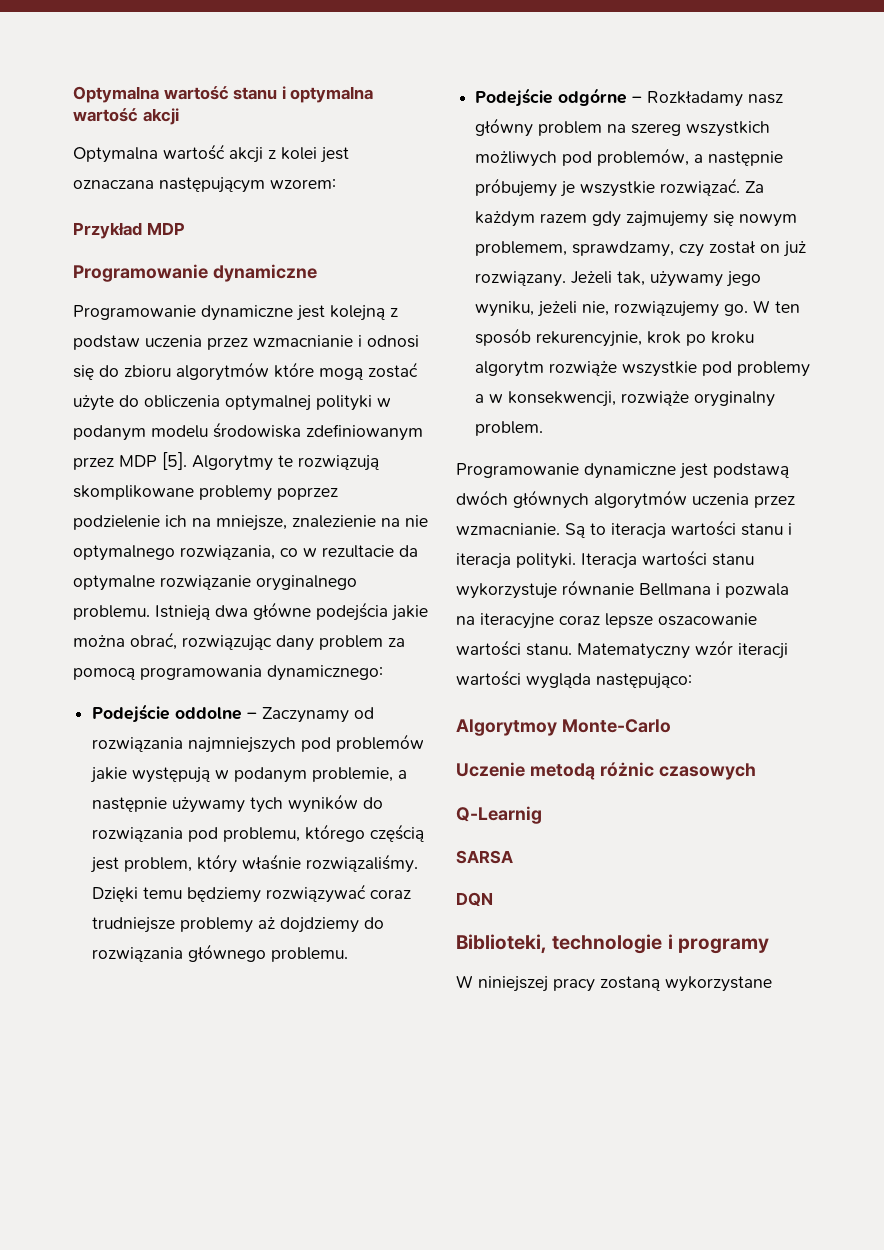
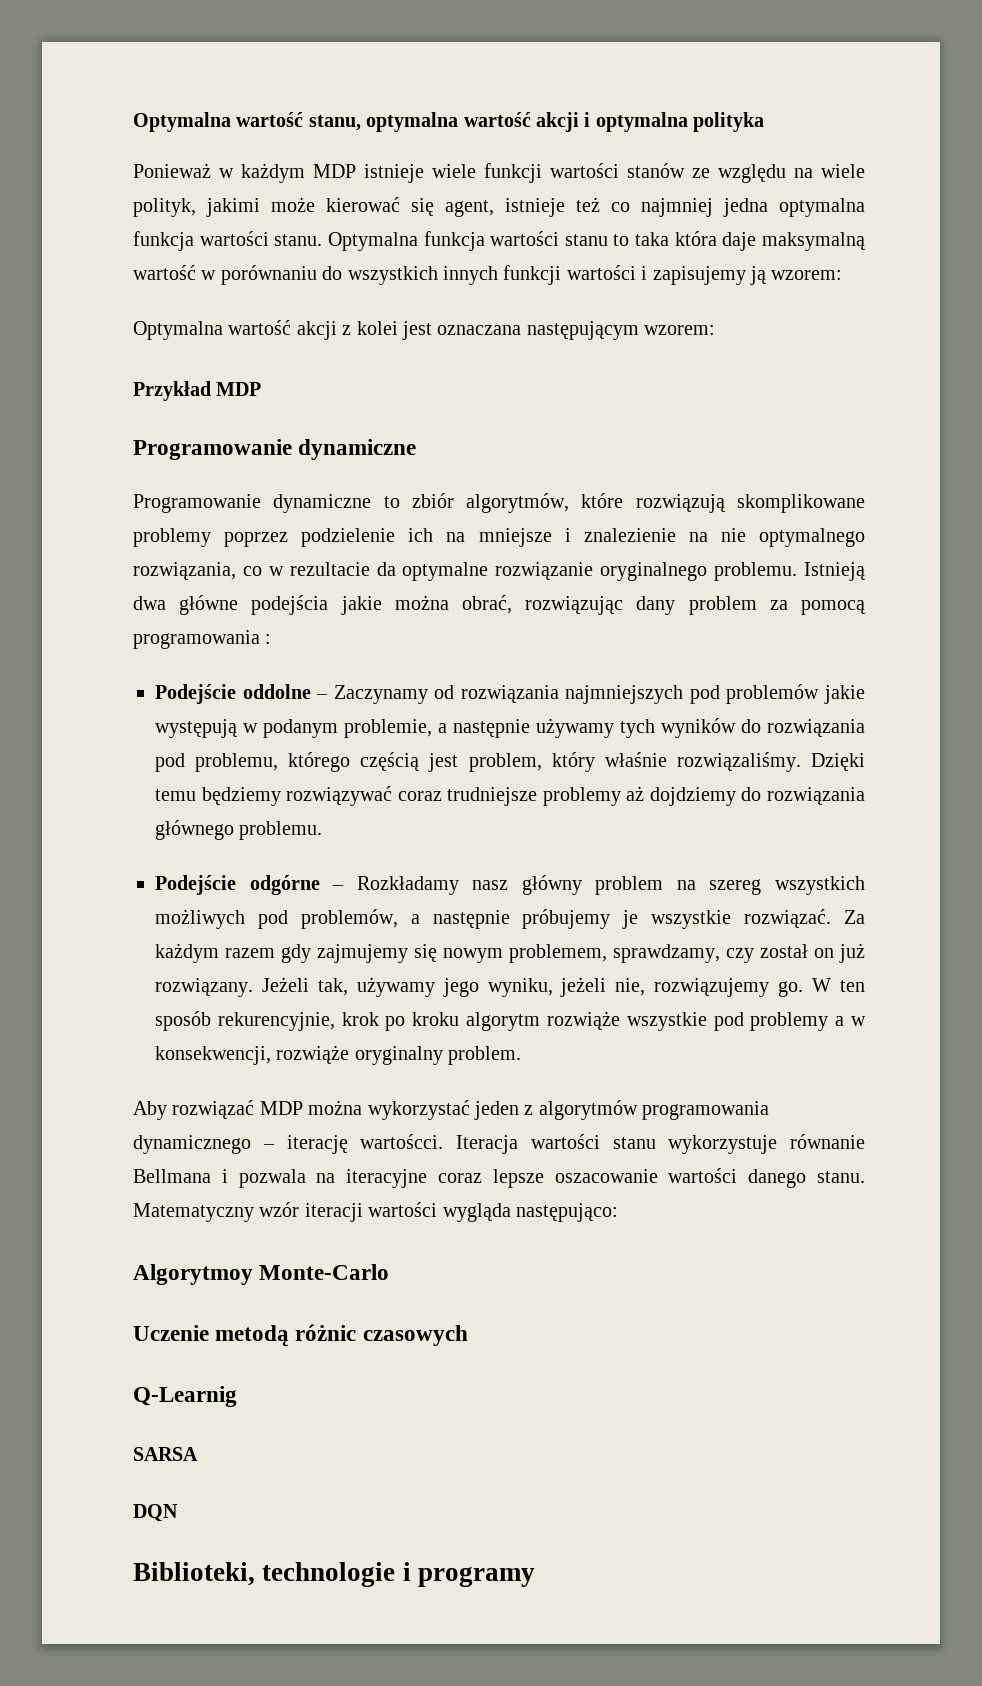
[73,86,286,103] Optymalna wartość stanu i -> [133,112,361,132] Optymalna wartość stanu,
(179, 116) none -> [584,112,765,132] [133,163,865,183] [133,197,865,217] [133,231,866,251] [133,265,843,285] i optymalna polityka // Ponieważ w każdym MDP istnieje wiele funkcji wartości stanów ze względu na wiele polityk, jakimi może kierować się agent, istnieje też co najmniej jedna optymalna funkcja wartości stanu. Optymalna funkcja wartości stanu to taka która daje maksymalną wartość w porównaniu do wszystkich innych funkcji wartości i zapisujemy ją wzorem:
[296,305,398,321] [73,335,419,350] [73,362,418,381] [73,395,391,411] [73,422,423,441] [73,452,293,471] jest kolejną z podstaw uczenia przez wzmacnianie i odnosi się do zbioru algorytmów które mogą zostać użyte do obliczenia optymalnej polityki w podanym modelu środowiska zdefiniowanym przez MDP [5]. Algorytmy te -> [383,493,624,513] to zbiór algorytmów, które
[216,515,287,531] mniejsze, -> [478,528,571,547] mniejsze i
[267,665,383,681] dynamicznego: -> [265,634,272,644] :
[456,463,789,479] [456,490,795,509] [456,520,792,539] [456,553,576,569] Programowanie dynamiczne jest podstawą dwóch głównych algorytmów uczenia przez wzmacnianie. Są to iteracja wartości stanu i iteracja polityki. -> [133,1100,770,1120] [133,1134,444,1154] Aby rozwiązać MDP można wykorzystać jeden z algorytmów programowania dynamicznego – iterację wartoścci.
(521, 648) none -> [748,1169,807,1188] danego
[456,975,772,992] // W niniejszej pracy zostaną wykorzystane -> (535, 1576) none

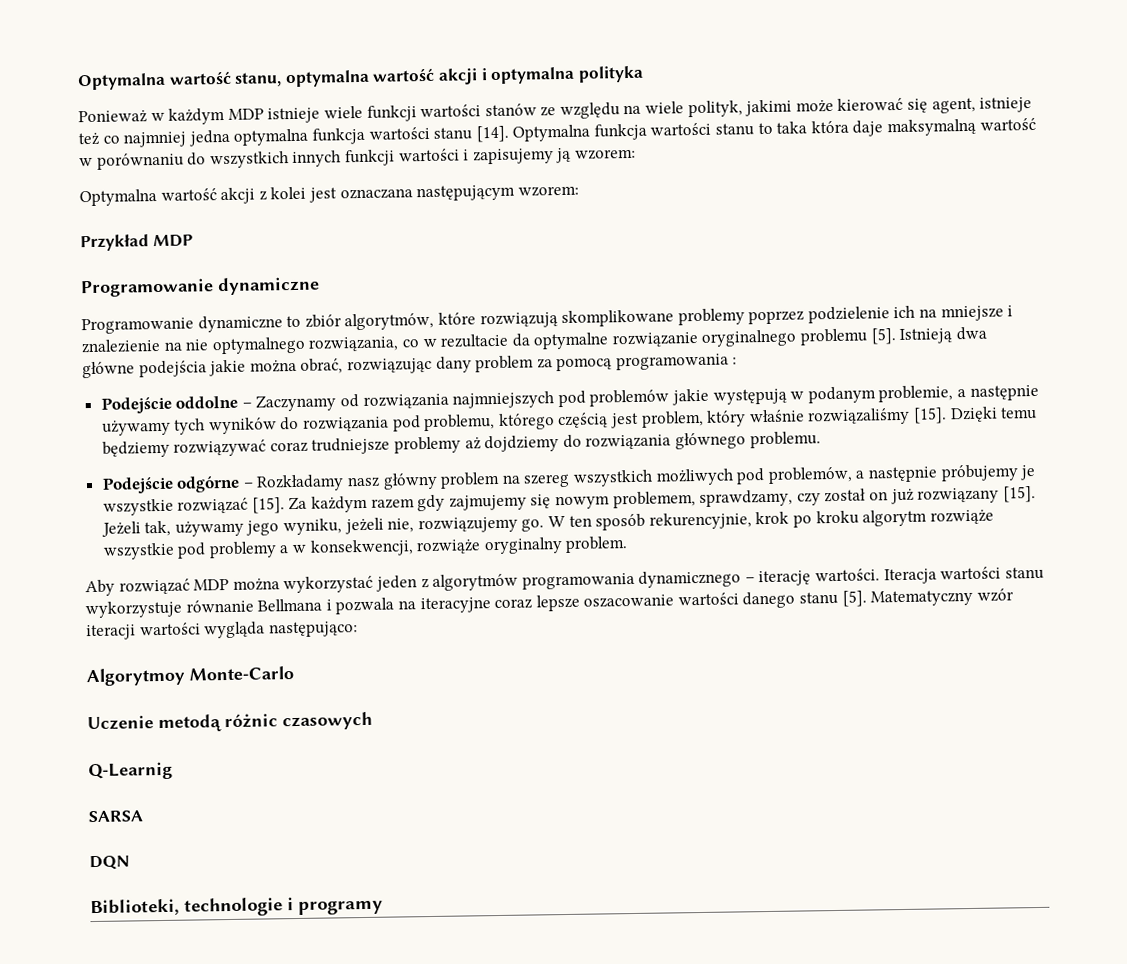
[274,234,323,246] stanu. -> [433,125,509,143] stanu [14].
[714,562,798,581] problemu. -> [800,328,896,346] problemu [5].
[676,752,801,772] rozwiązaliśmy. -> [807,407,947,426] rozwiązaliśmy [15].
[744,909,832,928] rozwiązać. -> [177,497,285,514] rozwiązać [15].
[155,978,253,997] rozwiązany. -> [917,486,1036,504] rozwiązany [15].
[360,1134,444,1149] wartoścci. -> [815,568,881,582] wartości.
[817,1171,865,1183] stanu. -> [799,590,867,607] stanu [5].

